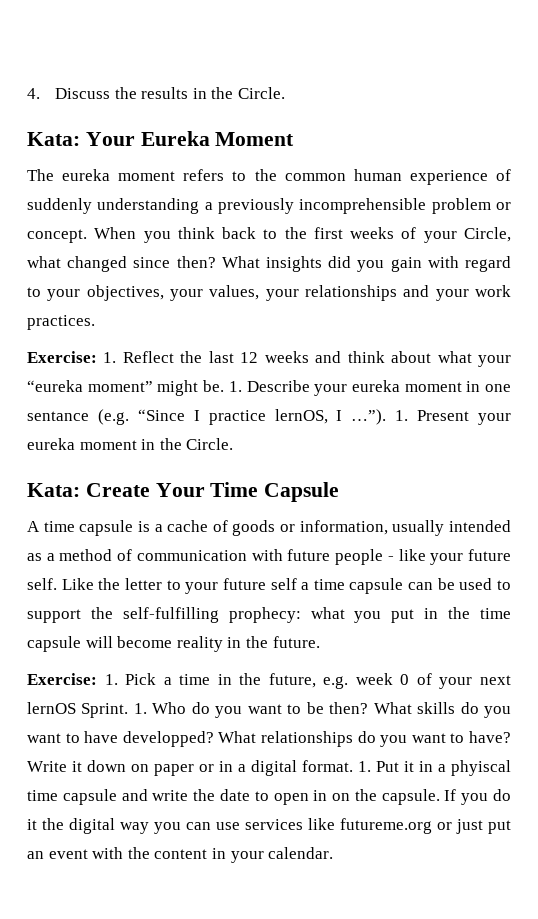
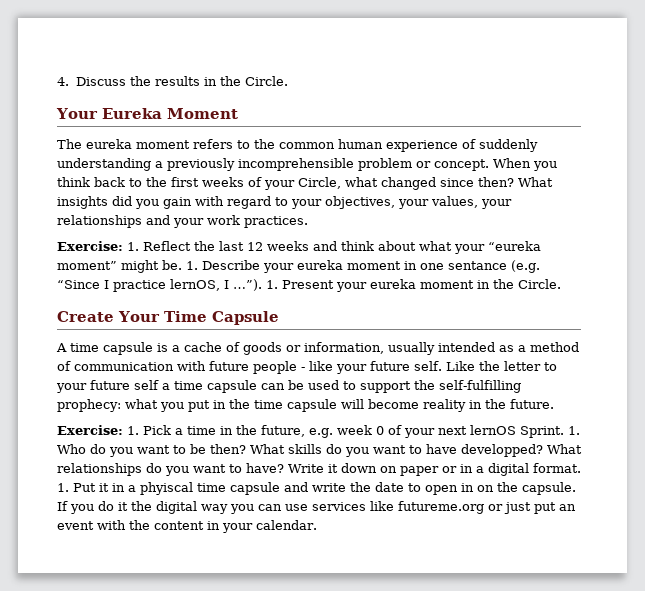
[27,132,80,146] Kata: -> (288, 81) none
[27,483,80,497] Kata: -> (561, 284) none

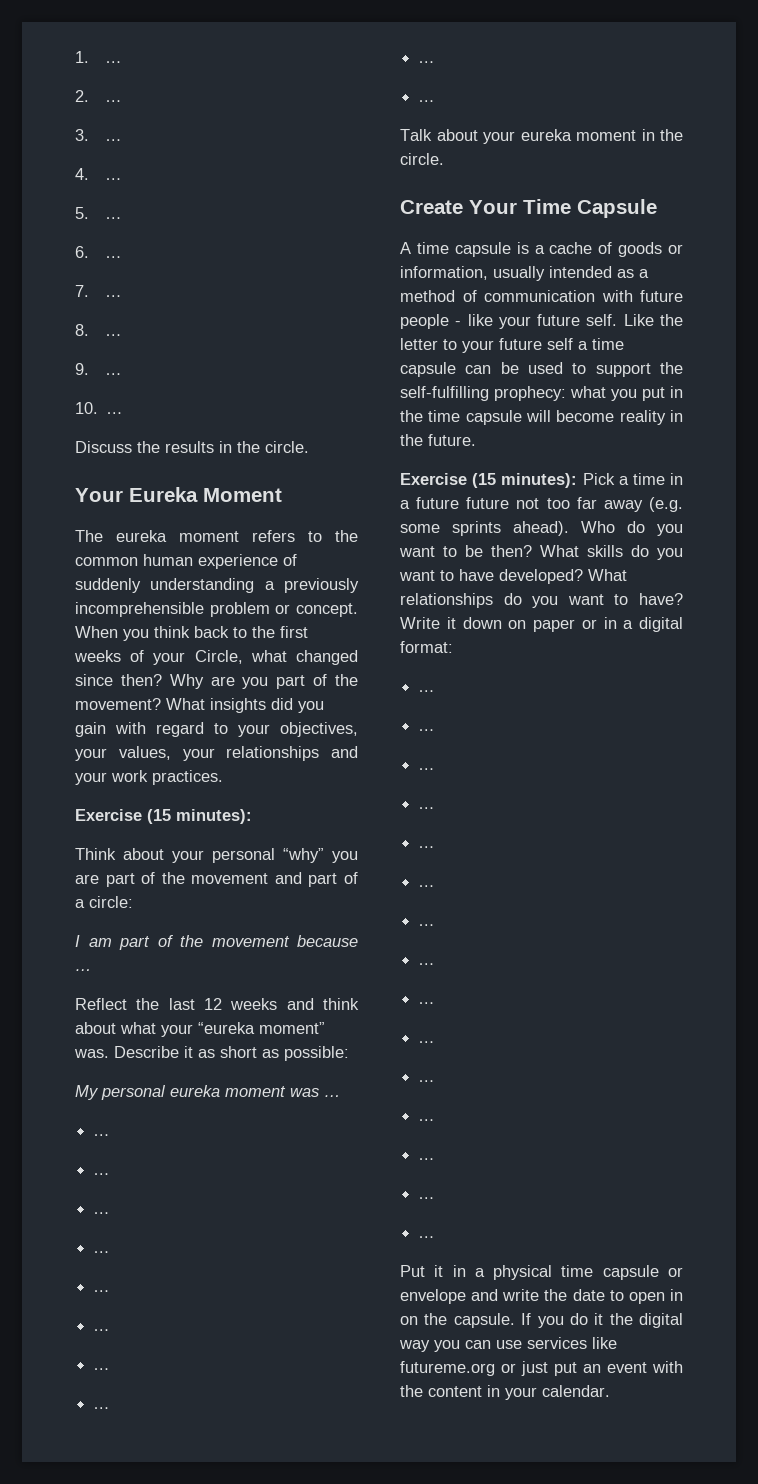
[57,77,69,86] 4. -> [75,51,122,63] [75,90,122,102] [75,129,122,141] [75,168,122,180] [75,207,122,219] [75,246,122,258] [75,285,122,297] [75,324,122,336] [75,363,122,375] [75,402,124,414] 1. … // 2. … // 3. … // 4. … // 5. … // 6. … // 7. … // 8. … // 9. … // 10. … //
[244,76,288,86] Circle. -> [265,441,309,453] circle.
(514, 182) none -> [169,674,358,689] [75,698,161,710] Why are you part of the movement?
[57,241,139,251] Exercise: 1. -> [75,809,252,824] [75,848,358,863] [75,872,358,887] [75,896,133,908] [75,935,358,950] [75,969,92,971] Exercise (15 minutes): // Think about your personal “why” you are part of the movement and part of a circle: // I am part of the movement because … //
[121,260,540,273] [57,279,334,292] might be. 1. Describe your eureka moment in one sentance (e.g. “Since I practice lernOS, I …”). 1. Present -> [74,1046,349,1061] [75,1085,341,1100] [93,1134,111,1136] [93,1173,111,1175] [93,1212,111,1214] [93,1251,111,1253] [93,1290,111,1292] [93,1329,111,1331] [93,1368,111,1370] [93,1407,111,1409] [418,61,436,63] [418,100,436,102] [400,129,478,141] was. Describe it as short as possible: // My personal eureka moment was … // … // … // … // … // … // … // … // … // … // … // Talk about
[518,279,561,289] Circle. -> [400,153,444,165] circle.
[57,425,139,435] Exercise: 1. -> [400,473,578,488] Exercise (15 minutes):
[236,425,580,438] the future, e.g. week 0 of your next lernOS Sprint. 1. -> [400,497,683,512] [400,521,569,536] a future future not too far away (e.g. some sprints ahead).
[461,444,543,457] developped? -> [499,569,583,584] developed?
[533,463,581,473] [57,483,69,492] format. 1. -> [400,641,453,653] [418,690,436,692] [418,729,436,731] [418,768,436,770] [418,807,436,809] [418,846,436,848] [418,885,436,887] [418,924,436,926] [418,963,436,965] [418,1002,436,1004] [418,1041,436,1043] [418,1080,436,1082] [418,1119,436,1121] [418,1158,436,1160] [418,1197,436,1199] [418,1236,436,1238] format: // … // … // … // … // … // … // … // … // … // … // … // … // … // … // … //
[140,482,280,495] phyiscal time capsule -> [493,1265,683,1280] [400,1289,466,1304] physical time capsule or envelope

